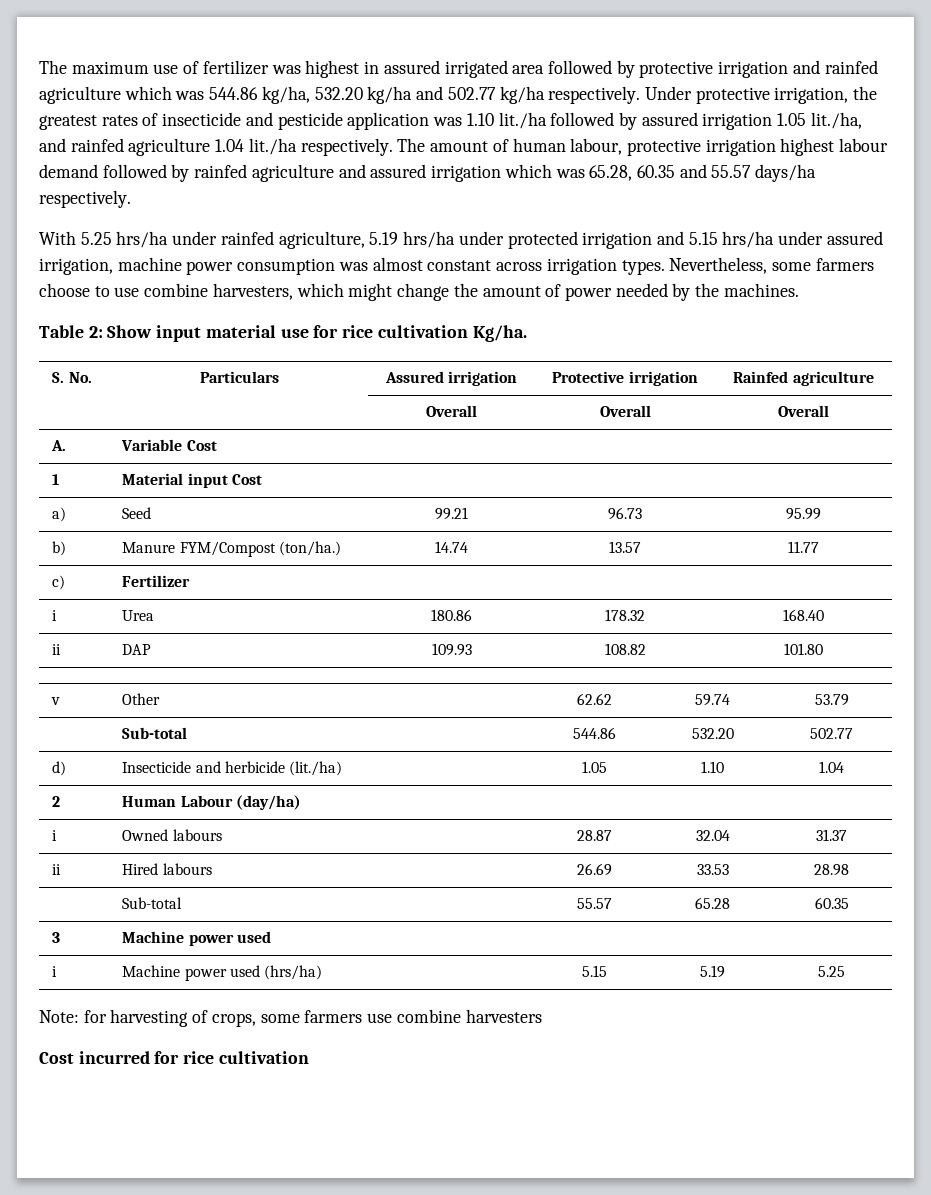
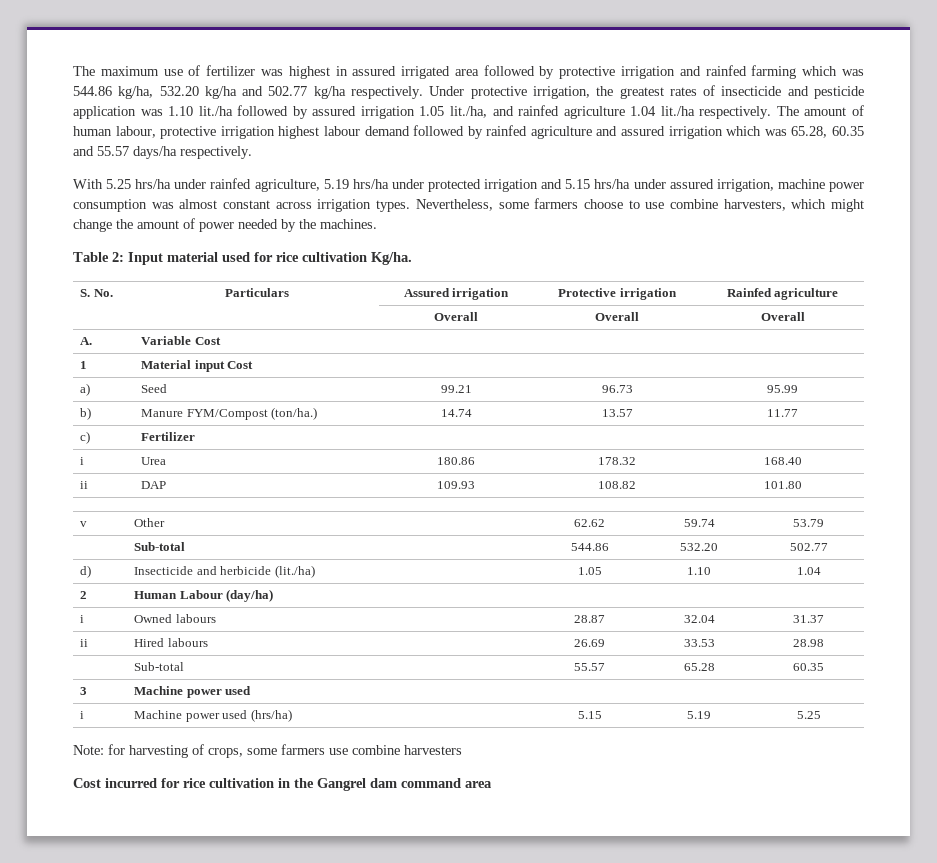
[39,86,121,104] agriculture -> [751,65,797,79] farming
[107,325,309,342] Show input material use -> [128,252,250,265] Input material used
(309, 1057) none -> [278,778,492,791] in the Gangrel dam command area

